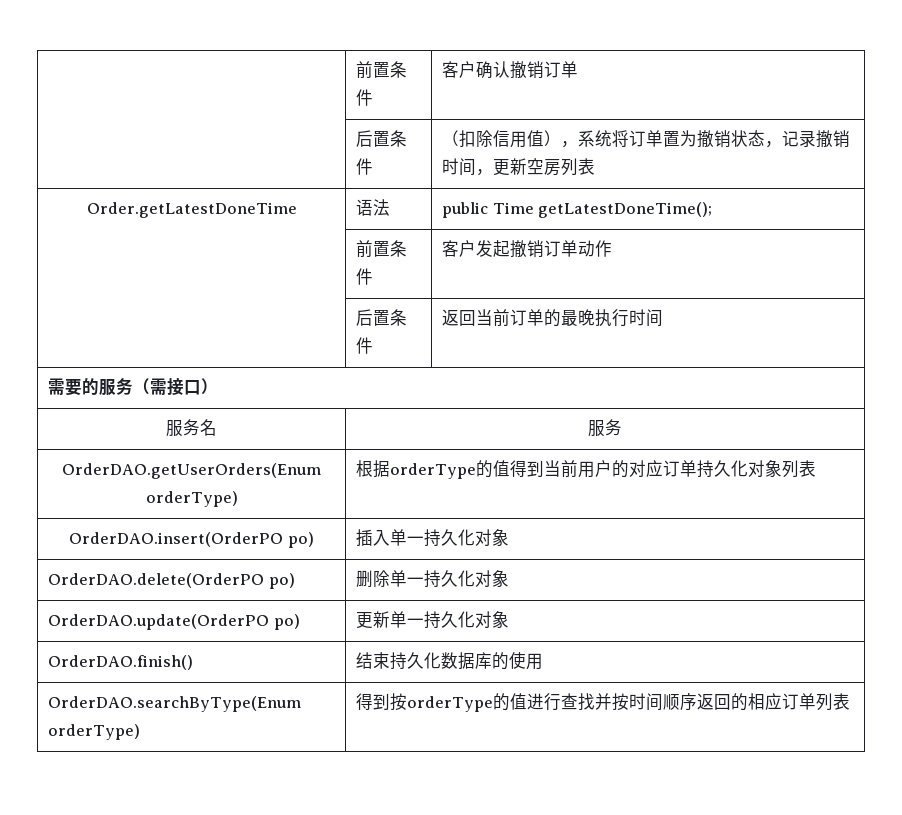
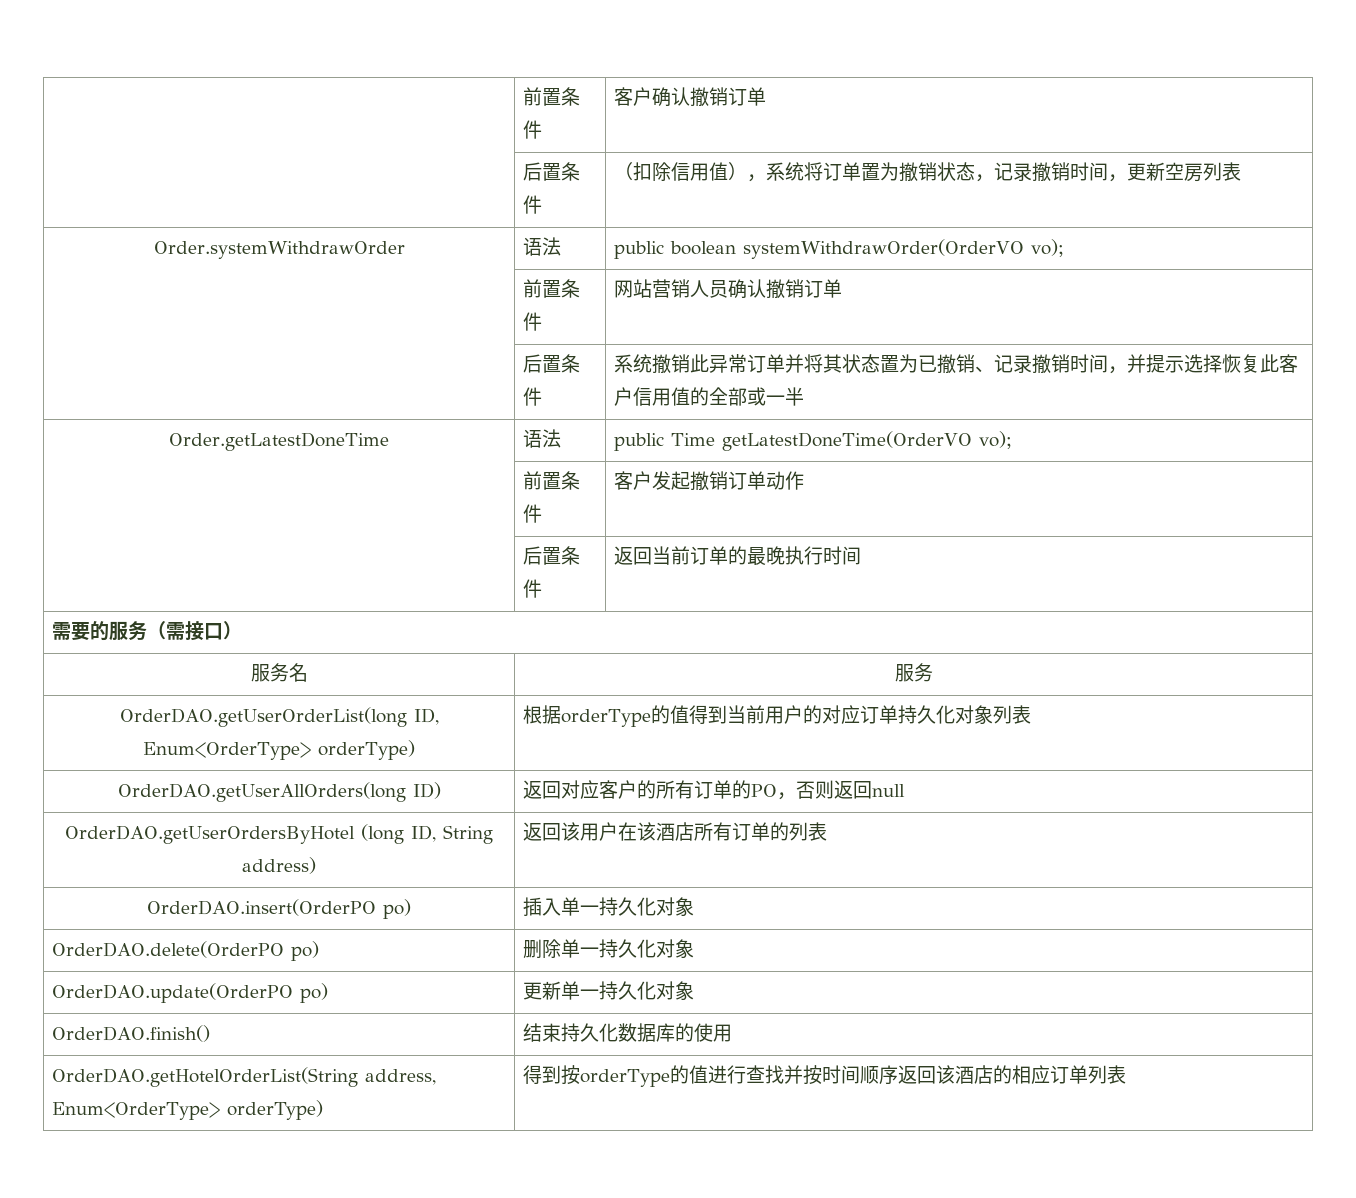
(596, 166) none -> [153,241,405,259] [522,237,561,256] [613,239,1064,259] [522,279,580,298] [522,312,542,331] [613,279,842,299] [522,354,580,373] [522,387,542,406] [613,354,1298,374] [613,387,804,406] // Order.systemWithdrawOrder | 语法 | public boolean systemWithdrawOrder(OrderVO vo); // | 前置条件 | 网站营销人员确认撤销订单 // | 后置条件 | 系统撤销此异常订单并将其状态置为已撤销、记录撤销时间，并提示选择恢复此客户信用值的全部或一半
[538,202,713,218] getLatestDoneTime(); -> [721,431,1012,451] getLatestDoneTime(OrderVO vo);
[62,463,321,479] OrderDAO.getUserOrders(Enum -> [119,707,439,727] [143,742,312,760] OrderDAO.getUserOrderList(long ID, Enum<OrderType>
(817, 468) none -> [117,782,441,802] [522,780,905,800] [65,824,493,844] [242,857,316,874] [522,822,827,841] // OrderDAO.getUserAllOrders(long ID) | 返回对应客户的所有订单的PO，否则返回null // OrderDAO.getUserOrdersByHotel (long ID, String address) | 返回该用户在该酒店所有订单的列表
[48,696,302,712] OrderDAO.searchByType(Enum -> [51,1067,436,1087] [51,1102,220,1120] OrderDAO.getHotelOrderList(String address, Enum<OrderType>
(732, 702) none -> [935,1065,993,1084] 该酒店

